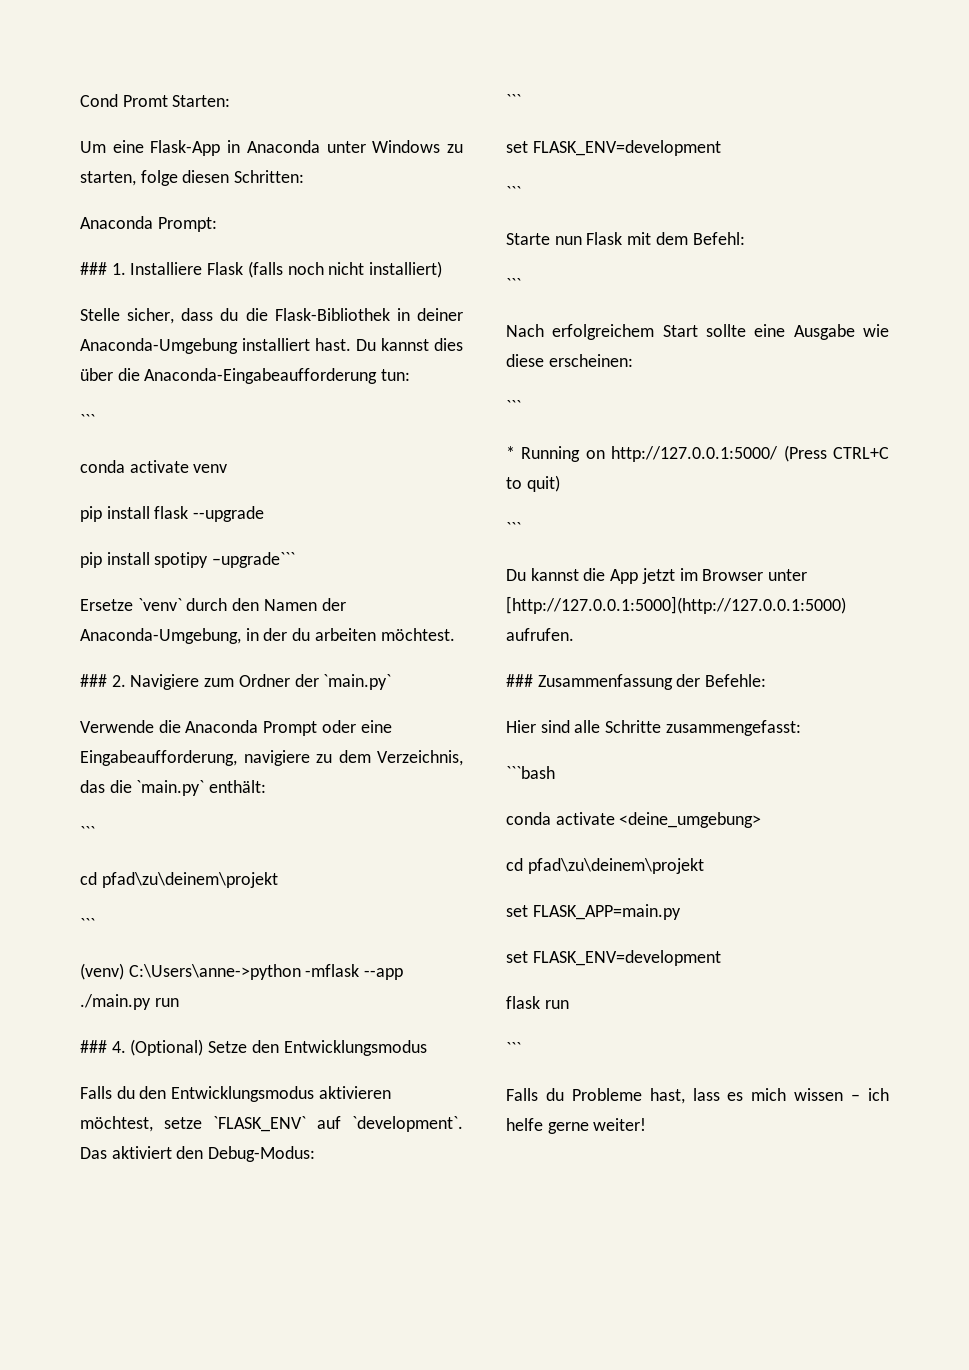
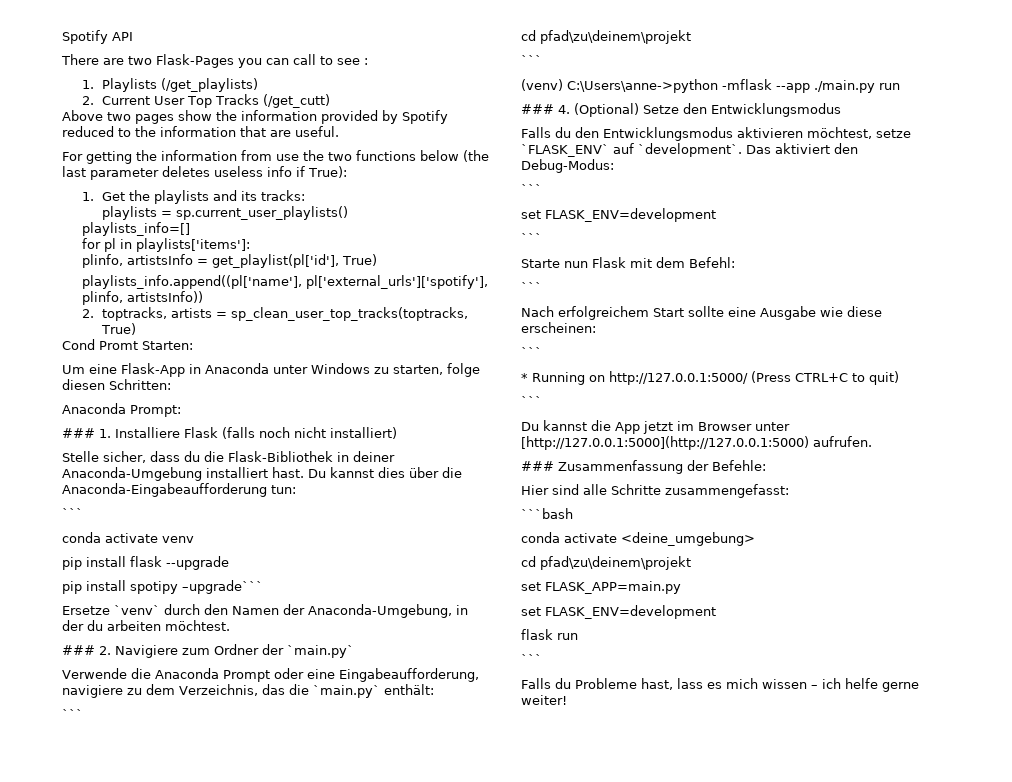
(80, 100) none -> [62,30,133,44] [61,54,368,68] [82,78,259,92] [82,94,331,108] [62,110,448,124] [62,126,339,137] [62,150,489,164] [62,166,347,180] [82,190,306,204] [102,206,349,220] [82,222,191,236] [82,238,251,252] [82,254,378,268] [82,275,489,289] [82,291,204,305] [82,307,469,321] [101,323,137,335] Spotify API // There are two Flask-Pages you can call to see : // 1. Playlists (/get_playlists) // 2. Current User Top Tracks (/get_cutt) // Above two pages show the information provided by Spotify reduced to the information that are useful. // For getting the information from use the two functions below (the last parameter deletes useless info if True): // 1. Get the playlists and its tracks: // playlists = sp.current_user_playlists() // playlists_info=[] // for pl in playlists['items']: // plinfo, artistsInfo = get_playlist(pl['id'], True) // playlists_info.append((pl['name'], pl['external_urls']['spotify'], plinfo, artistsInfo)) // 2. toptracks, artists = sp_clean_user_top_tracks(toptracks, True) //

